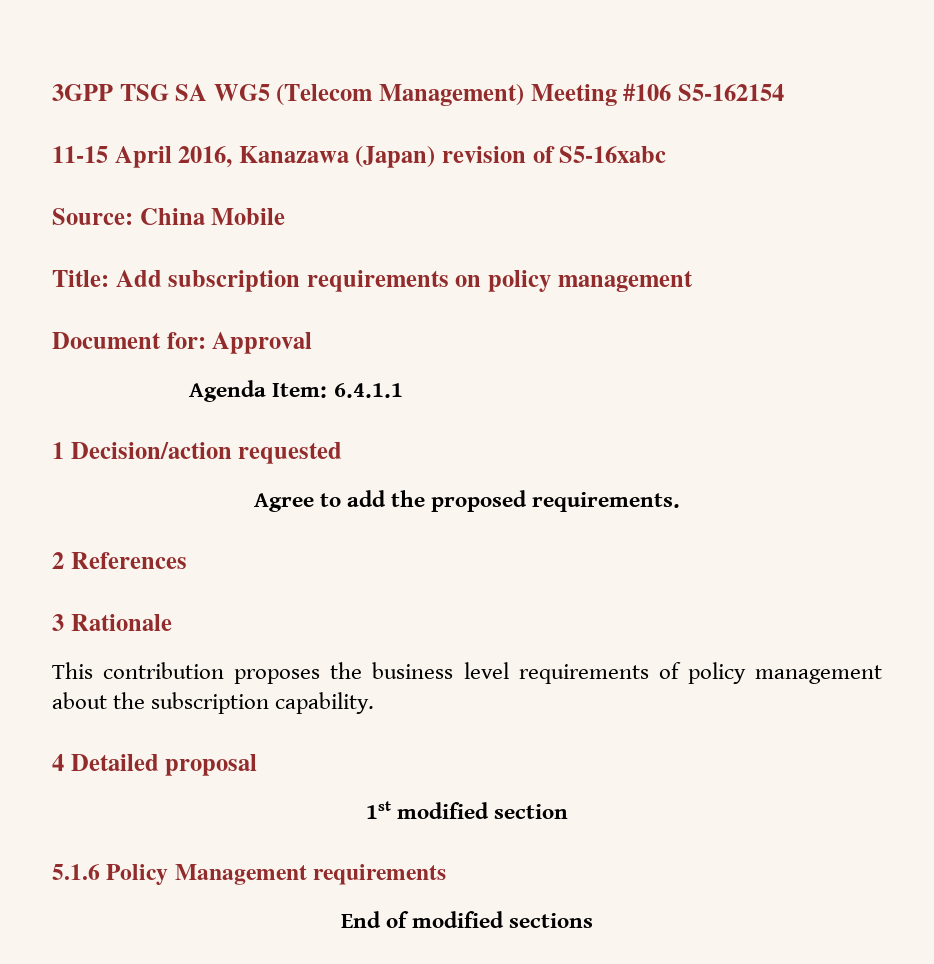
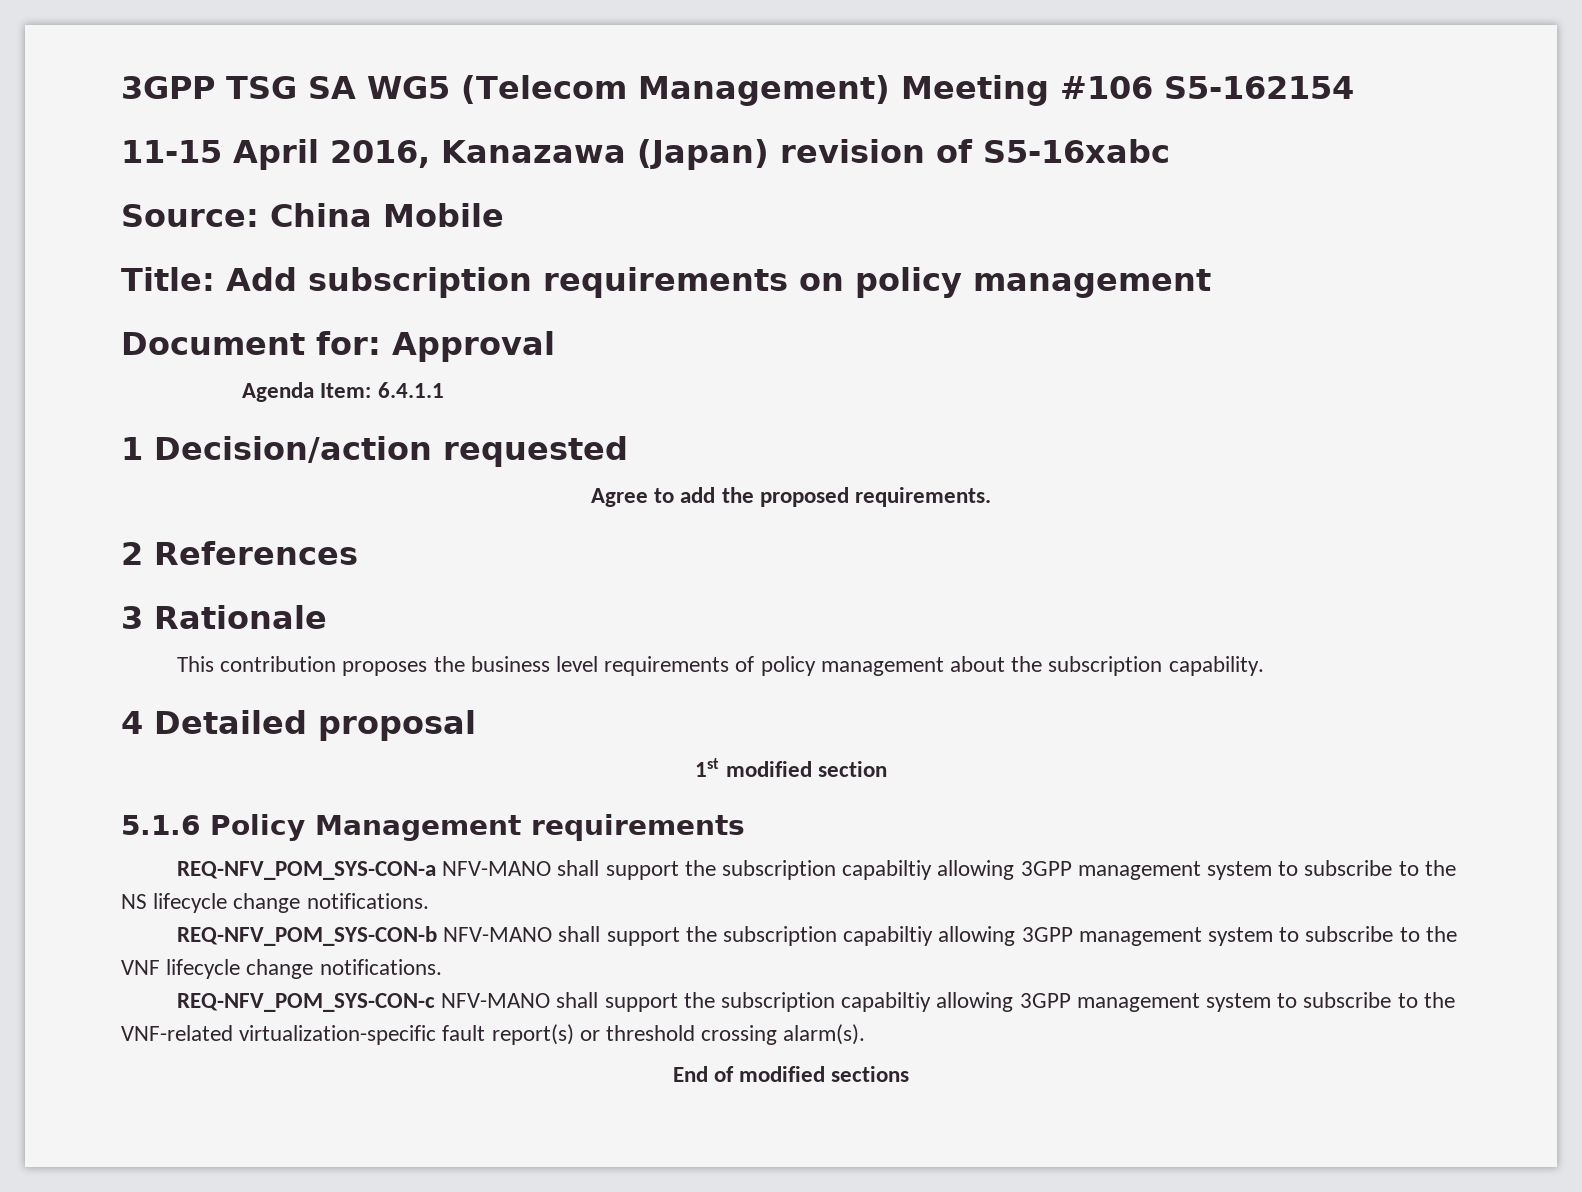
(447, 874) none -> [176,860,1456,880] [121,893,429,913] [176,926,1457,946] [121,959,442,979] [176,992,1455,1012] [121,1024,866,1045] // REQ-NFV_POM_SYS-CON-a NFV-MANO shall support the subscription capabiltiy allowing 3GPP management system to subscribe to the NS lifecycle change notifications. // REQ-NFV_POM_SYS-CON-b NFV-MANO shall support the subscription capabiltiy allowing 3GPP management system to subscribe to the VNF lifecycle change notifications. // REQ-NFV_POM_SYS-CON-c NFV-MANO shall support the subscription capabiltiy allowing 3GPP management system to subscribe to the VNF-related virtualization-specific fault report(s) or threshold crossing alarm(s).

